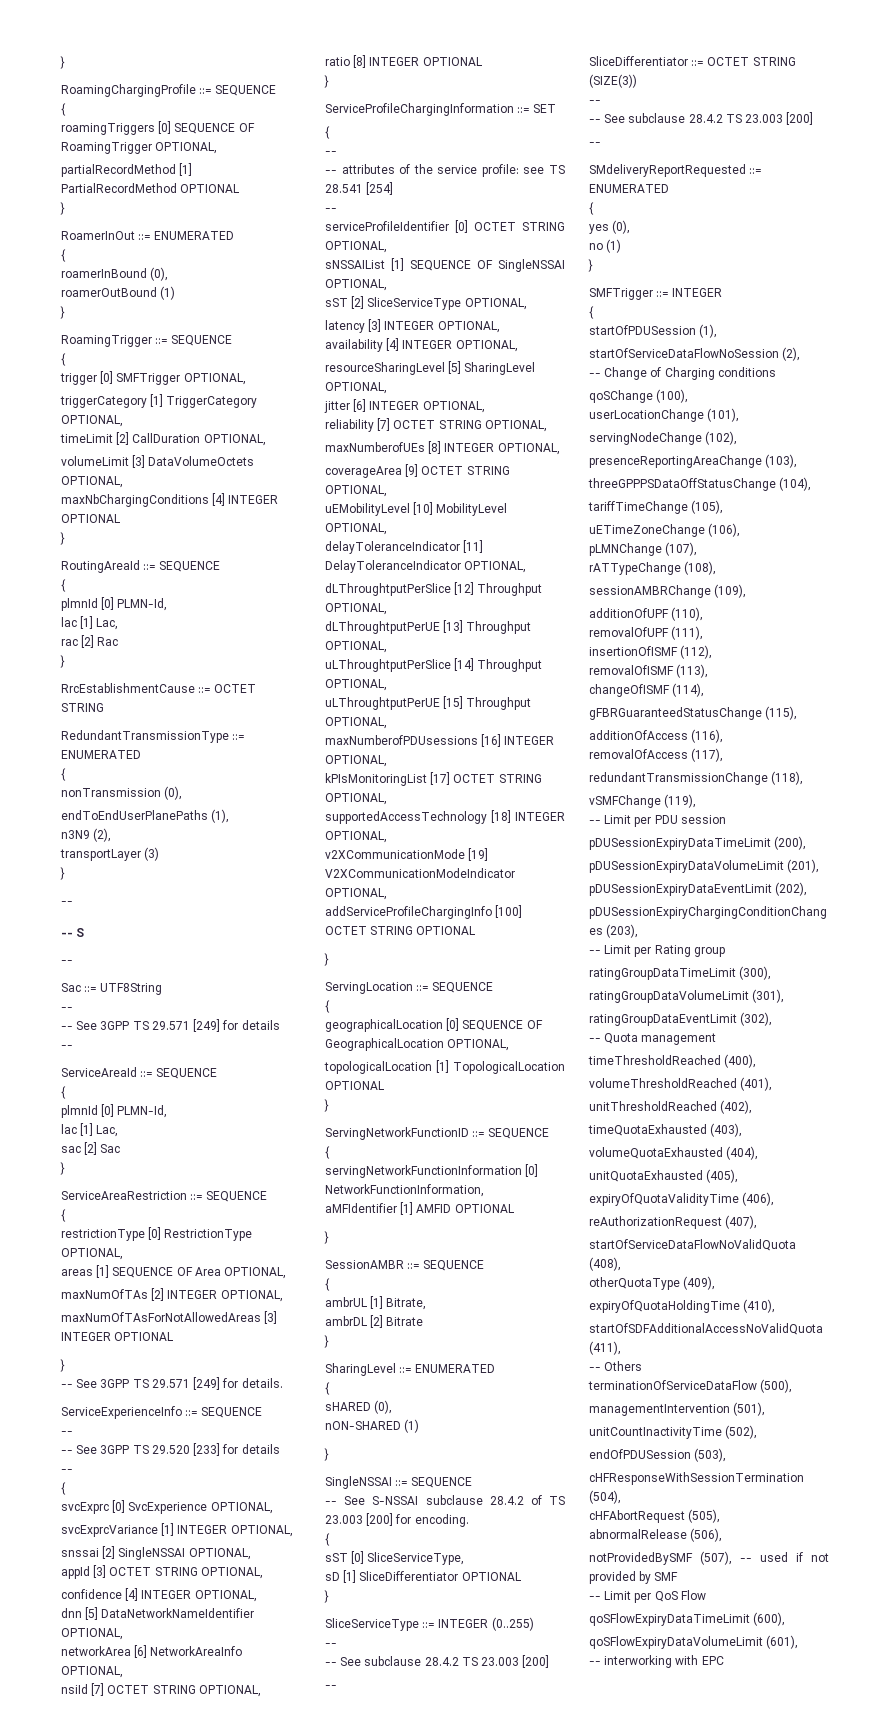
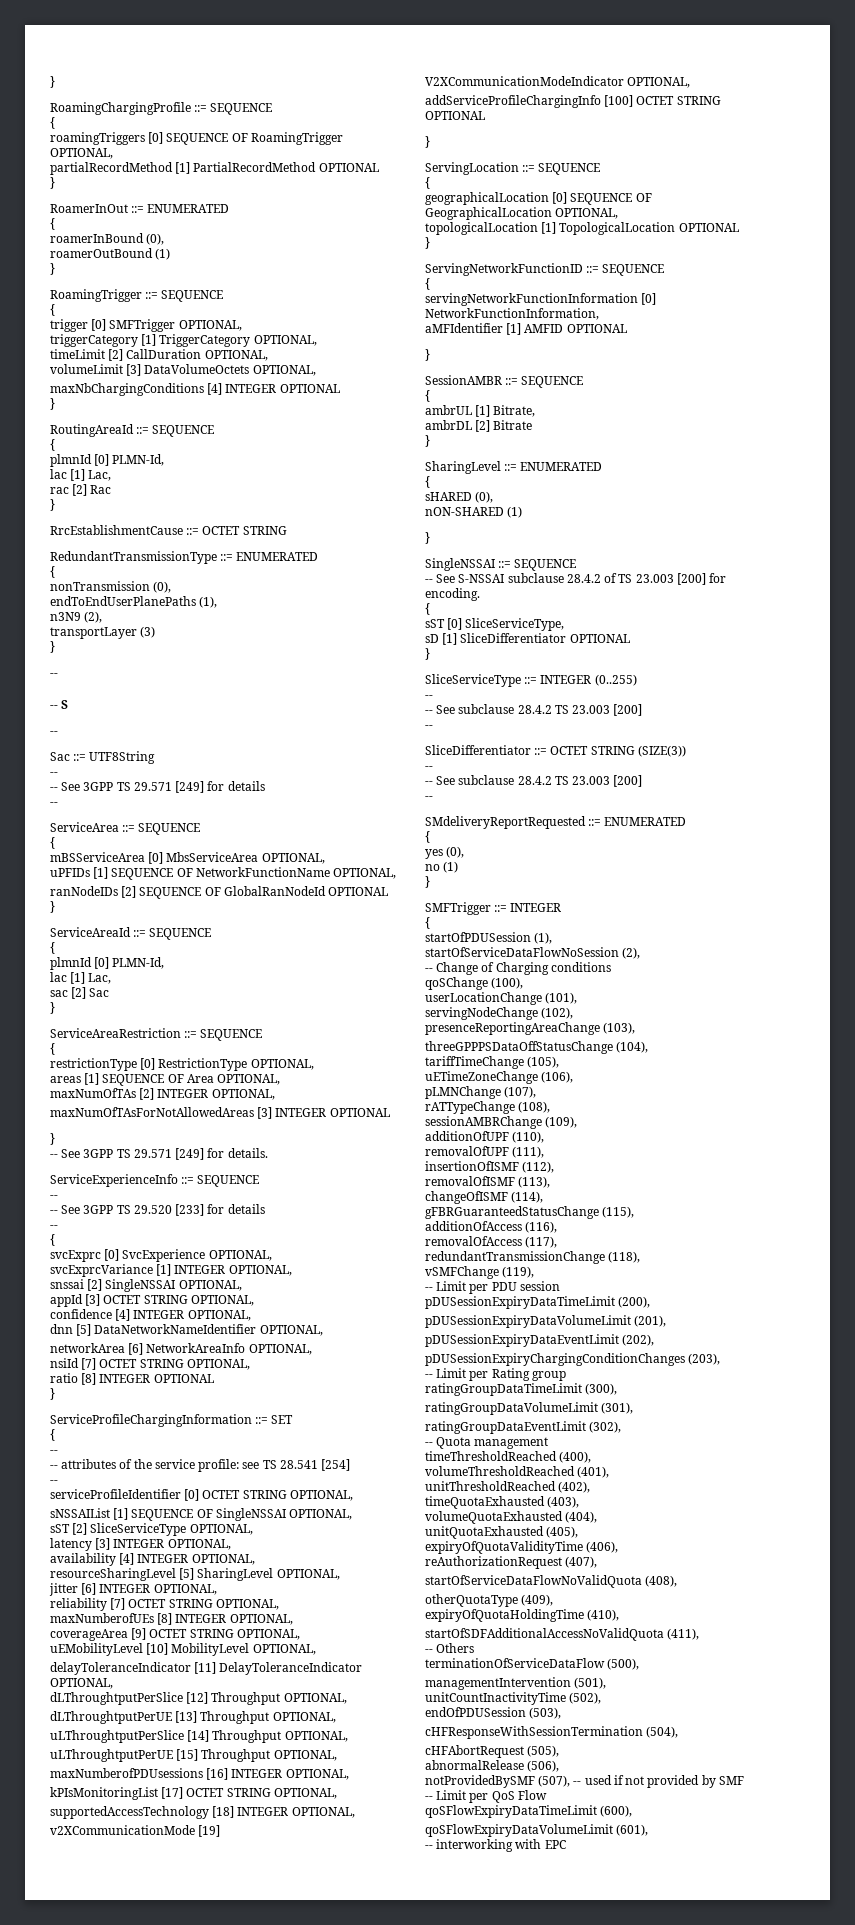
(73, 1047) none -> [50,822,201,835] [50,837,55,849] [50,852,325,864] [50,867,397,880] [50,886,389,899] [50,901,55,913] // ServiceArea ::= SEQUENCE // { // mBSServiceArea [0] MbsServiceArea OPTIONAL, // uPFIDs [1] SEQUENCE OF NetworkFunctionName OPTIONAL, // ranNodeIDs [2] SEQUENCE OF GlobalRanNodeId OPTIONAL // }

